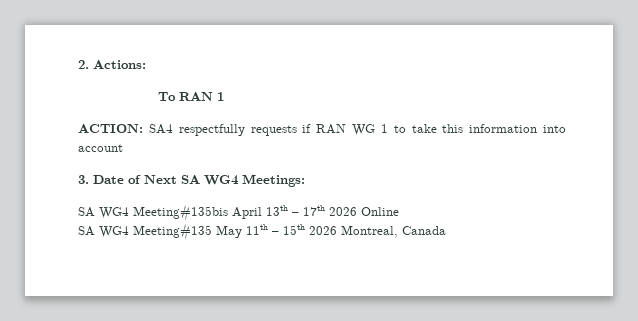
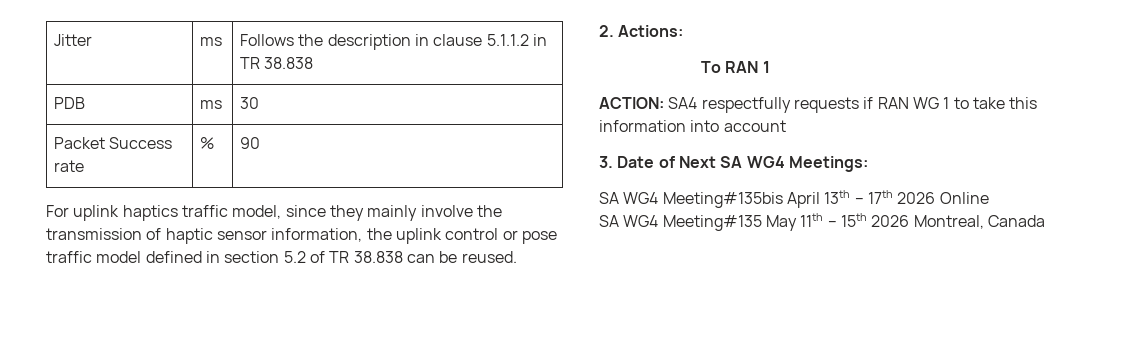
(78, 64) none -> [54,34,93,46] [200,37,223,46] [240,34,547,50] [240,57,314,69] [54,97,86,109] [200,100,223,109] [240,97,260,109] [54,137,173,149] [54,160,85,172] [200,137,215,149] [240,137,261,149] [46,205,502,221] [46,228,557,244] [46,251,517,263] Jitter | ms | Follows the description in clause 5.1.1.2 in TR 38.838 // PDB | ms | 30 // Packet Success rate | % | 90 // For uplink haptics traffic model, since they mainly involve the transmission of haptic sensor information, the uplink control or pose traffic model defined in section 5.2 of TR 38.838 can be reused. //

